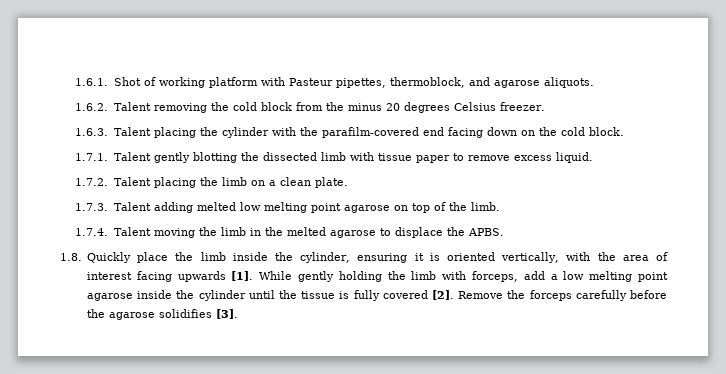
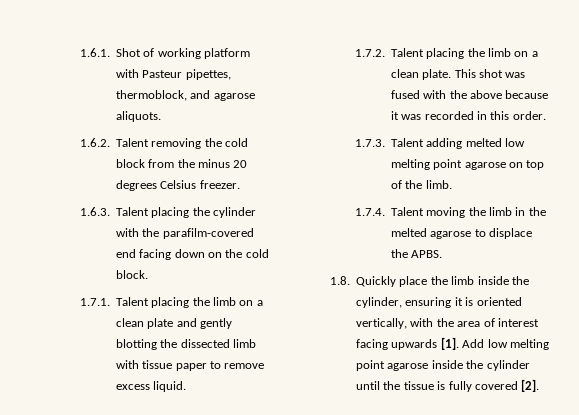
(151, 156) none -> [151,297,263,308] [115,318,197,329] placing the limb on a clean plate and
(348, 182) none -> [454,69,526,78] [390,90,549,99] [390,111,546,120] This shot was fused with the above because it was recorded in this order.
[259,271,558,282] While gently holding the limb with forceps, add a -> [462,339,485,348] Add
[458,290,667,301] [87,309,239,320] Remove the forceps carefully before the agarose solidifies [3]. -> (540, 385) none

